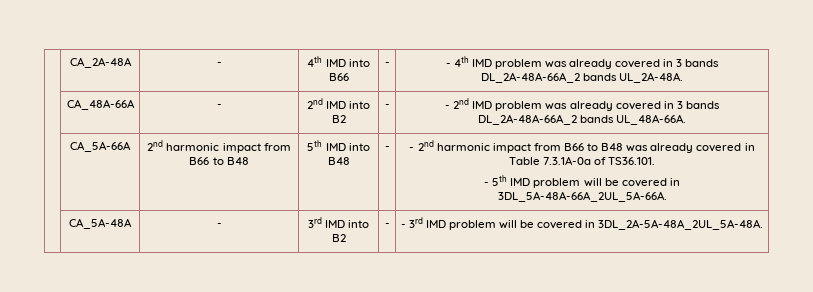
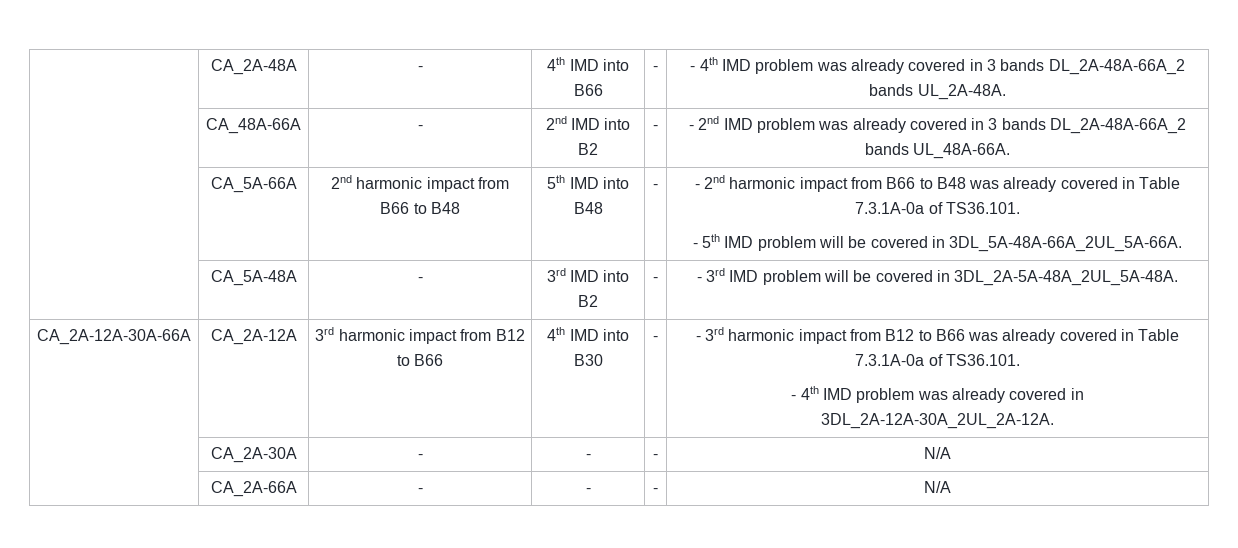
(764, 224) none -> [36,329,191,345] [210,329,297,345] [315,327,525,344] [396,354,444,366] [547,327,629,341] [573,354,603,366] [653,336,658,341] [695,327,1180,344] [855,354,1020,366] [791,386,1084,403] [820,413,1054,429] [210,447,297,463] [417,454,423,459] [585,454,591,459] [653,454,658,459] [923,447,951,459] [210,481,297,497] [417,488,423,493] [585,488,591,493] [653,488,658,493] [923,481,951,493] // CA_2A-12A-30A-66A | CA_2A-12A | 3rd harmonic impact from B12 to B66 | 4th IMD into B30 | - | - 3rd harmonic impact from B12 to B66 was already covered in Table 7.3.1A-0a of TS36.101. // - 4th IMD problem was already covered in 3DL_2A-12A-30A_2UL_2A-12A. // | CA_2A-30A | - | - | - | N/A // | CA_2A-66A | - | - | - | N/A

